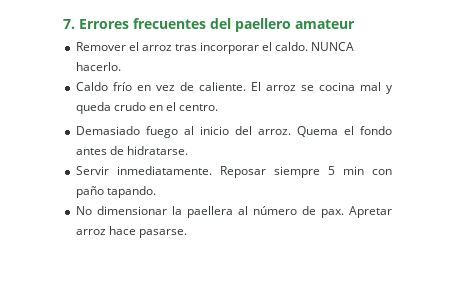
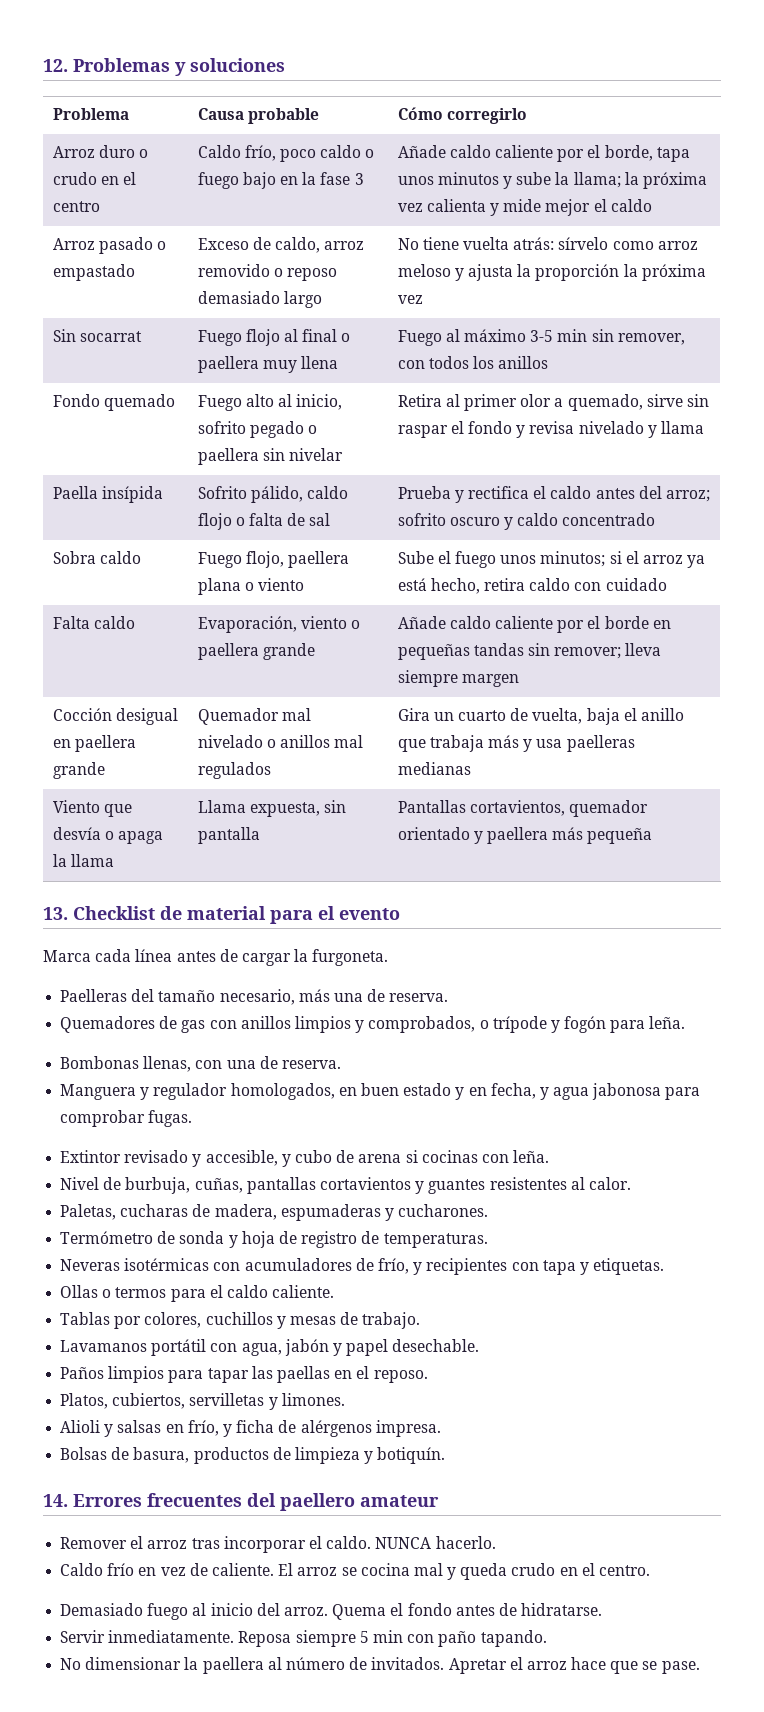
[63,19,75,29] 7. -> [43,58,285,76] [52,108,129,120] [197,108,319,124] [397,107,527,124] [52,145,149,158] [52,172,137,185] [52,201,100,212] [197,145,375,162] [197,172,364,189] [397,145,690,162] [397,172,708,189] [397,199,652,216] [52,237,167,254] [52,264,135,281] [197,237,365,253] [197,264,338,281] [197,291,322,308] [397,237,698,250] [397,264,706,281] [397,295,423,304] [52,329,142,342] [197,329,351,346] [197,356,339,373] [397,329,685,346] [397,356,549,369] [52,394,175,411] [197,394,343,411] [197,421,318,438] [197,448,344,465] [397,394,710,411] [397,421,705,438] [52,486,163,503] [197,486,349,503] [197,513,331,530] [397,486,711,503] [397,513,656,530] [52,551,141,564] [197,551,350,568] [197,578,305,595] [397,551,706,568] [397,578,667,594] [52,616,135,629] [197,616,361,633] [197,643,315,660] [397,616,671,633] [397,643,662,660] [397,670,519,687] [52,708,178,725] [52,735,136,752] [52,762,105,779] [197,708,311,725] [197,735,364,748] [197,762,271,779] [397,708,685,725] [397,735,635,752] [397,762,471,775] [52,800,132,817] [52,827,164,844] [52,854,114,867] [197,800,347,817] [197,827,260,844] [397,800,649,817] [397,827,653,844] [43,906,400,924] [43,949,389,966] [60,989,449,1005] [60,1016,686,1033] [60,1056,341,1072] [60,1083,701,1100] [60,1110,193,1127] [60,1150,550,1167] [60,1177,631,1194] [60,1204,489,1221] [60,1231,488,1248] [60,1258,665,1275] [60,1285,335,1302] [60,1312,421,1329] [60,1339,480,1356] [60,1366,428,1383] [60,1393,345,1410] [60,1420,441,1437] [60,1447,446,1464] [43,1494,68,1507] 12. Problemas y soluciones // Problema | Causa probable | Cómo corregirlo // Arroz duro o crudo en el centro | Caldo frío, poco caldo o fuego bajo en la fase 3 | Añade caldo caliente por el borde, tapa unos minutos y sube la llama; la próxima vez calienta y mide mejor el caldo // Arroz pasado o empastado | Exceso de caldo, arroz removido o reposo demasiado largo | No tiene vuelta atrás: sírvelo como arroz meloso y ajusta la proporción la próxima vez // Sin socarrat | Fuego flojo al final o paellera muy llena | Fuego al máximo 3-5 min sin remover, con todos los anillos // Fondo quemado | Fuego alto al inicio, sofrito pegado o paellera sin nivelar | Retira al primer olor a quemado, sirve sin raspar el fondo y revisa nivelado y llama // Paella insípida | Sofrito pálido, caldo flojo o falta de sal | Prueba y rectifica el caldo antes del arroz; sofrito oscuro y caldo concentrado // Sobra caldo | Fuego flojo, paellera plana o viento | Sube el fuego unos minutos; si el arroz ya está hecho, retira caldo con cuidado // Falta caldo | Evaporación, viento o paellera grande | Añade caldo caliente por el borde en pequeñas tandas sin remover; lleva siempre margen // Cocción desigual en paellera grande | Quemador mal nivelado o anillos mal regulados | Gira un cuarto de vuelta, baja el anillo que trabaja más y usa paelleras medianas // Viento que desvía o apaga la llama | Llama expuesta, sin pantalla | Pantallas cortavientos, quemador orientado y paellera más pequeña // 13. Checklist de material para el evento // Marca cada línea antes de cargar la furgoneta. // Paelleras del tamaño necesario, más una de reserva. // Quemadores de gas con anillos limpios y comprobados, o trípode y fogón para leña. // Bombonas llenas, con una de reserva. // Manguera y regulador homologados, en buen estado y en fecha, y agua jabonosa para comprobar fugas. // Extintor revisado y accesible, y cubo de arena si cocinas con leña. // Nivel de burbuja, cuñas, pantallas cortavientos y guantes resistentes al calor. // Paletas, cucharas de madera, espumaderas y cucharones. // Termómetro de sonda y hoja de registro de temperaturas. // Neveras isotérmicas con acumuladores de frío, y recipientes con tapa y etiquetas. // Ollas o termos para el caldo caliente. // Tablas por colores, cuchillos y mesas de trabajo. // Lavamanos portátil con agua, jabón y papel desechable. // Paños limpios para tapar las paellas en el reposo. // Platos, cubiertos, servilletas y limones. // Alioli y salsas en frío, y ficha de alérgenos impresa. // Bolsas de basura, productos de limpieza y botiquín. // 14.
[219,166,266,178] Reposar -> [238,1631,292,1647] Reposa
[320,206,392,218] [75,226,187,238] pax. Apretar arroz hace pasarse. -> [371,1657,700,1674] invitados. Apretar el arroz hace que se pase.

